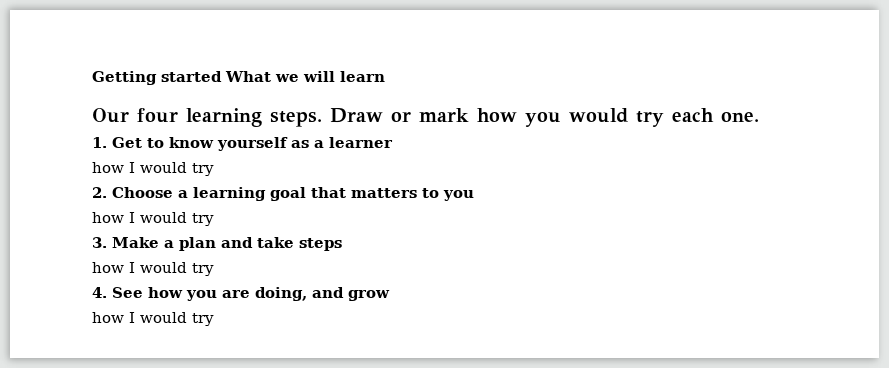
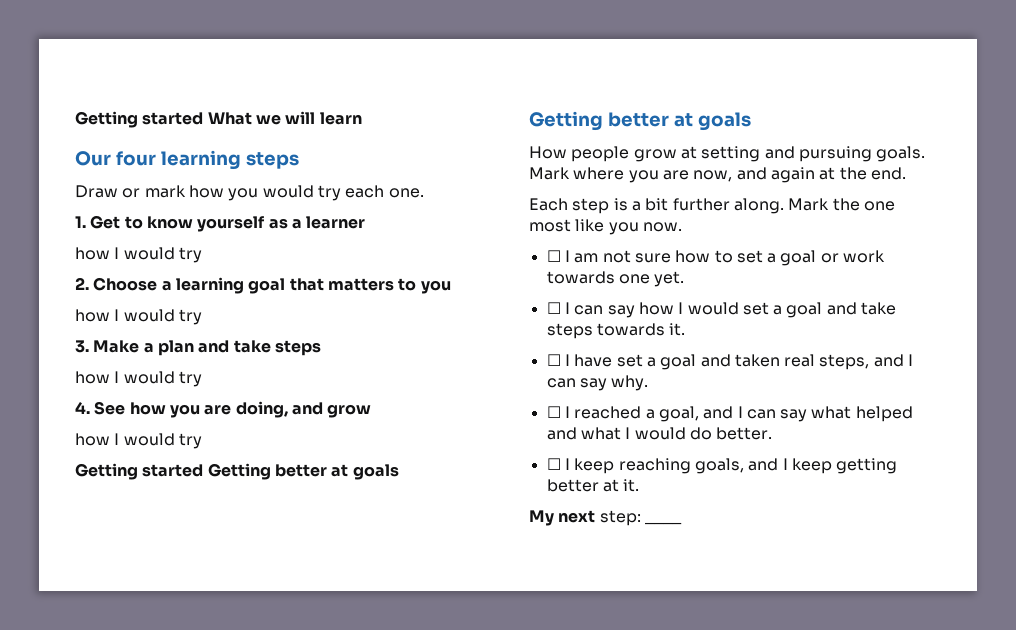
[270,111,322,127] steps. -> [245,152,299,169] steps //
(214, 319) none -> [75,463,399,480] [529,111,751,131] [529,146,926,162] [529,167,906,183] [529,198,895,214] [529,219,682,235] [546,250,886,266] [546,271,685,287] [546,302,897,318] [546,323,686,339] [546,354,914,370] [546,375,649,391] [546,406,913,422] [546,427,773,440] [546,458,898,474] [546,479,640,492] [529,510,682,526] // Getting started Getting better at goals // Getting better at goals // How people grow at setting and pursuing goals. Mark where you are now, and again at the end. // Each step is a bit further along. Mark the one most like you now. // ☐ I am not sure how to set a goal or work towards one yet. // ☐ I can say how I would set a goal and take steps towards it. // ☐ I have set a goal and taken real steps, and I can say why. // ☐ I reached a goal, and I can say what helped and what I would do better. // ☐ I keep reaching goals, and I keep getting better at it. // My next step: ____

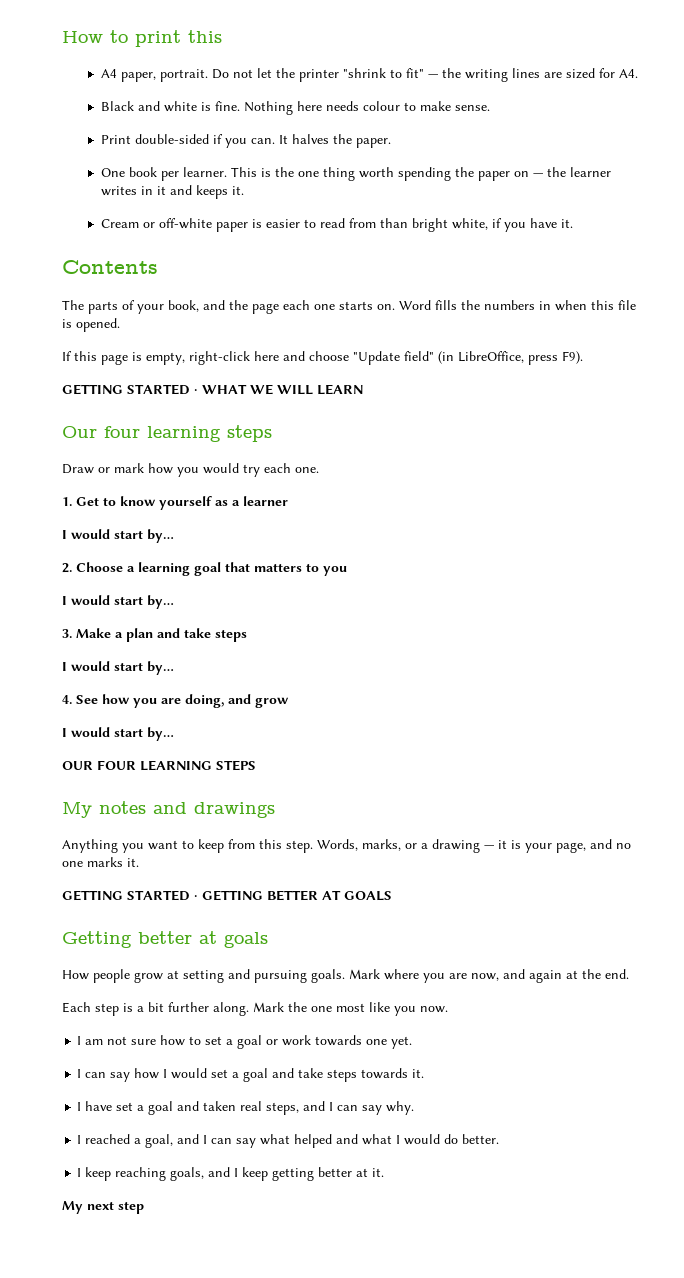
[75,111,362,128] Getting started What we will learn -> [62,30,222,47] [100,68,638,82] [100,101,490,115] [100,134,391,148] [100,167,611,181] [100,185,244,199] [100,218,573,232] [62,260,158,274] [62,300,636,314] [62,318,120,332] [62,351,583,365] [62,384,363,395] How to print this // A4 paper, portrait. Do not let the printer "shrink to fit" — the writing lines are sized for A4. // Black and white is fine. Nothing here needs colour to make sense. // Print double-sided if you can. It halves the paper. // One book per learner. This is the one thing worth spending the paper on — the learner writes in it and keeps it. // Cream or off-white paper is easier to read from than bright white, if you have it. // Contents // The parts of your book, and the page each one starts on. Word fills the numbers in when this file is opened. // If this page is empty, right-click here and choose "Update field" (in LibreOffice, press F9). // GETTING STARTED · WHAT WE WILL LEARN
[75,247,202,263] how I would try -> [62,529,174,543] I would start by…
[75,309,202,325] how I would try -> [62,595,174,609] I would start by…
[75,371,202,387] how I would try -> [62,661,174,675] I would start by…
[75,433,202,449] [75,463,399,480] how I would try // Getting started Getting better at goals -> [62,727,174,741] [62,760,256,771] [62,801,275,818] [62,839,631,853] [62,857,139,867] [62,890,392,901] I would start by… // OUR FOUR LEARNING STEPS // My notes and drawings // Anything you want to keep from this step. Words, marks, or a drawing — it is your page, and no one marks it. // GETTING STARTED · GETTING BETTER AT GOALS
[546,250,561,262] ☐ -> (448, 1009) none
[546,302,561,314] ☐ -> (413, 1042) none
[546,354,561,366] ☐ -> (425, 1073) none
[546,406,561,418] ☐ -> (415, 1108) none
[546,458,561,470] ☐ -> (500, 1139) none
[599,510,682,526] step: ____ -> [118,1201,144,1214] step

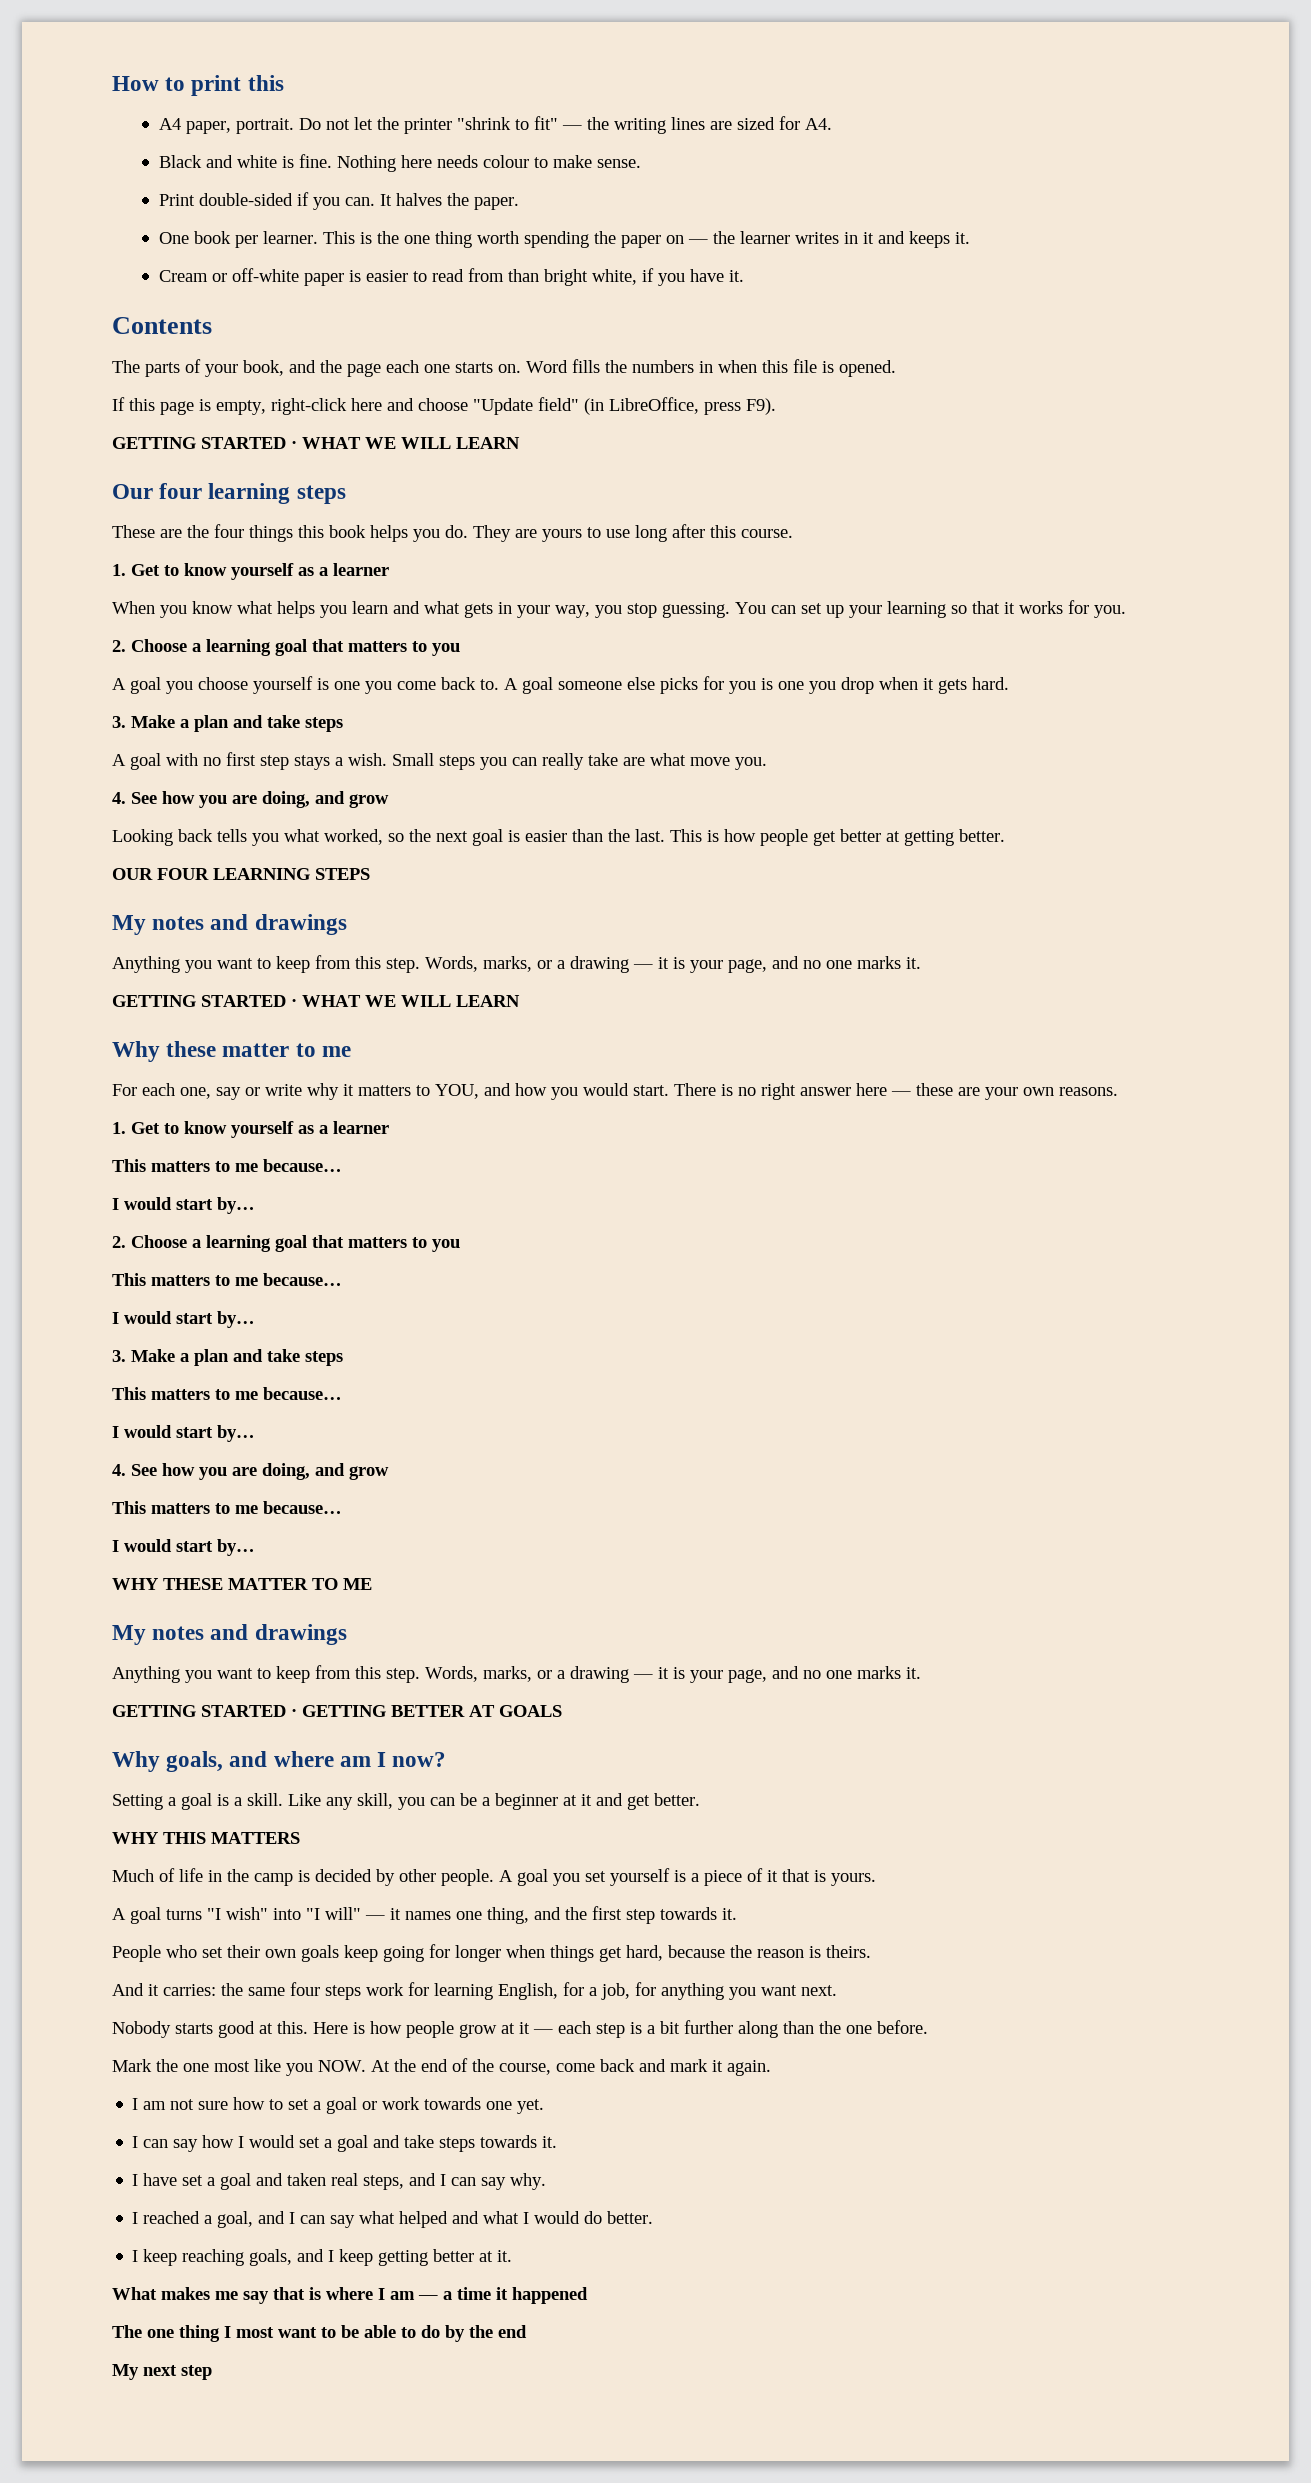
[62,463,319,477] [62,496,288,510] [62,529,174,543] [62,562,347,576] [62,595,174,609] [62,628,247,642] [62,661,174,675] [62,694,289,708] [62,727,174,741] Draw or mark how you would try each one. // 1. Get to know yourself as a learner // I would start by… // 2. Choose a learning goal that matters to you // I would start by… // 3. Make a plan and take steps // I would start by… // 4. See how you are doing, and grow // I would start by… -> [112,524,793,542] [112,563,389,580] [112,600,1126,618] [112,639,460,656] [112,676,1009,694] [112,715,343,732] [112,752,767,770] [112,791,389,808] [112,829,1005,846] These are the four things this book helps you do. They are yours to use long after this course. // 1. Get to know yourself as a learner // When you know what helps you learn and what gets in your way, you stop guessing. You can set up your learning so that it works for you. // 2. Choose a learning goal that matters to you // A goal you choose yourself is one you come back to. A goal someone else picks for you is one you drop when it gets hard. // 3. Make a plan and take steps // A goal with no first step stays a wish. Small steps you can really take are what move you. // 4. See how you are doing, and grow // Looking back tells you what worked, so the next goal is easier than the last. This is how people get better at getting better.
(139, 862) none -> [112,995,520,1007] [112,1041,351,1062] [112,1083,1118,1100] [112,1121,389,1138] [112,1159,342,1172] [112,1197,255,1214] [112,1235,460,1252] [112,1273,342,1286] [112,1311,255,1328] [112,1349,343,1366] [112,1387,342,1400] [112,1425,255,1442] [112,1463,389,1480] [112,1501,342,1514] [112,1539,255,1556] [112,1578,372,1590] [112,1624,347,1645] [112,1665,921,1683] // GETTING STARTED · WHAT WE WILL LEARN // Why these matter to me // For each one, say or write why it matters to YOU, and how you would start. There is no right answer here — these are your own reasons. // 1. Get to know yourself as a learner // This matters to me because… // I would start by… // 2. Choose a learning goal that matters to you // This matters to me because… // I would start by… // 3. Make a plan and take steps // This matters to me because… // I would start by… // 4. See how you are doing, and grow // This matters to me because… // I would start by… // WHY THESE MATTER TO ME // My notes and drawings // Anything you want to keep from this step. Words, marks, or a drawing — it is your page, and no one marks it.
[62,931,268,948] [62,969,629,983] [62,1002,91,1013] Getting better at goals // How people grow at setting and pursuing goals. Mark where you are now, and again at the end. // Each -> [112,1751,447,1772] [112,1793,700,1810] [112,1832,300,1844] [112,1868,876,1886] [112,1906,737,1924] [112,1944,871,1962] [112,1982,837,2000] [112,2021,591,2038] Why goals, and where am I now? // Setting a goal is a skill. Like any skill, you can be a beginner at it and get better. // WHY THIS MATTERS // Much of life in the camp is decided by other people. A goal you set yourself is a piece of it that is yours. // A goal turns "I wish" into "I will" — it names one thing, and the first step towards it. // People who set their own goals keep going for longer when things get hard, because the reason is theirs. // And it carries: the same four steps work for learning English, for a job, for anything you want next. // Nobody starts good at this. Here is how people grow at it — each
[213,1002,249,1016] along. -> [738,2020,928,2038] along than the one before. //
[420,1006,448,1013] now. -> [318,2058,771,2076] NOW. At the end of the course, come back and mark it again.
(385, 1172) none -> [112,2287,588,2304] [112,2325,527,2342] // What makes me say that is where I am — a time it happened // The one thing I most want to be able to do by the end

